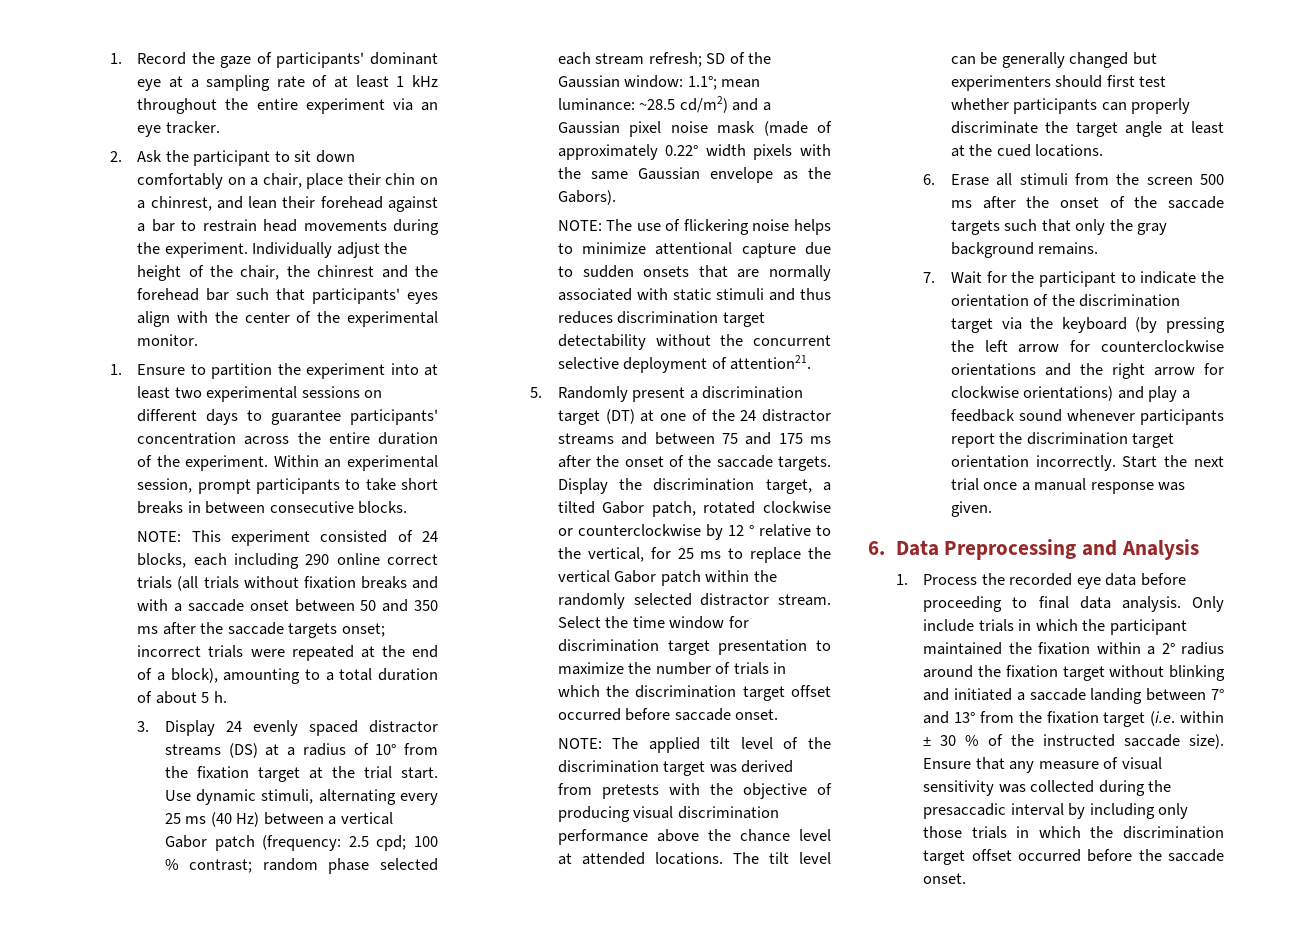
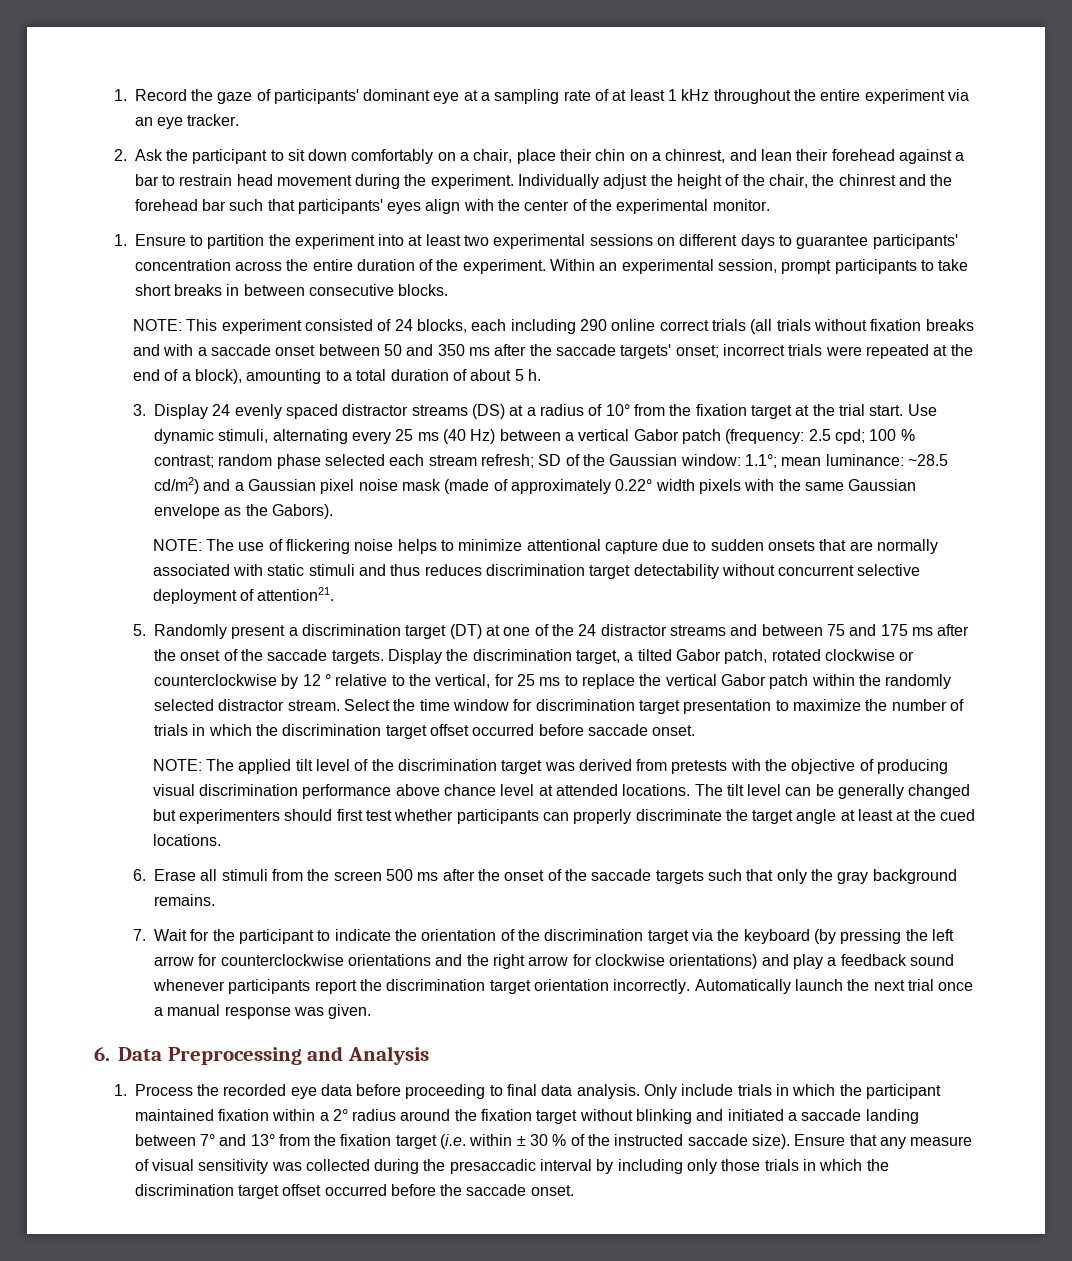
[303,220,387,231] movements -> [276,175,352,186] movement
[288,623,338,638] targets -> [620,344,672,359] targets'
[720,334,744,346] the -> (775, 570) none
[707,829,731,841] the -> (440, 790) none
[1122,456,1158,468] Start -> [694,979,843,994] Automatically launch
[1008,642,1032,654] the -> (214, 1115) none

